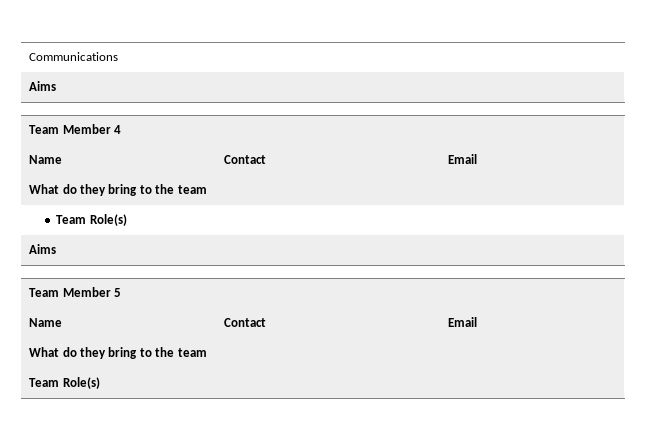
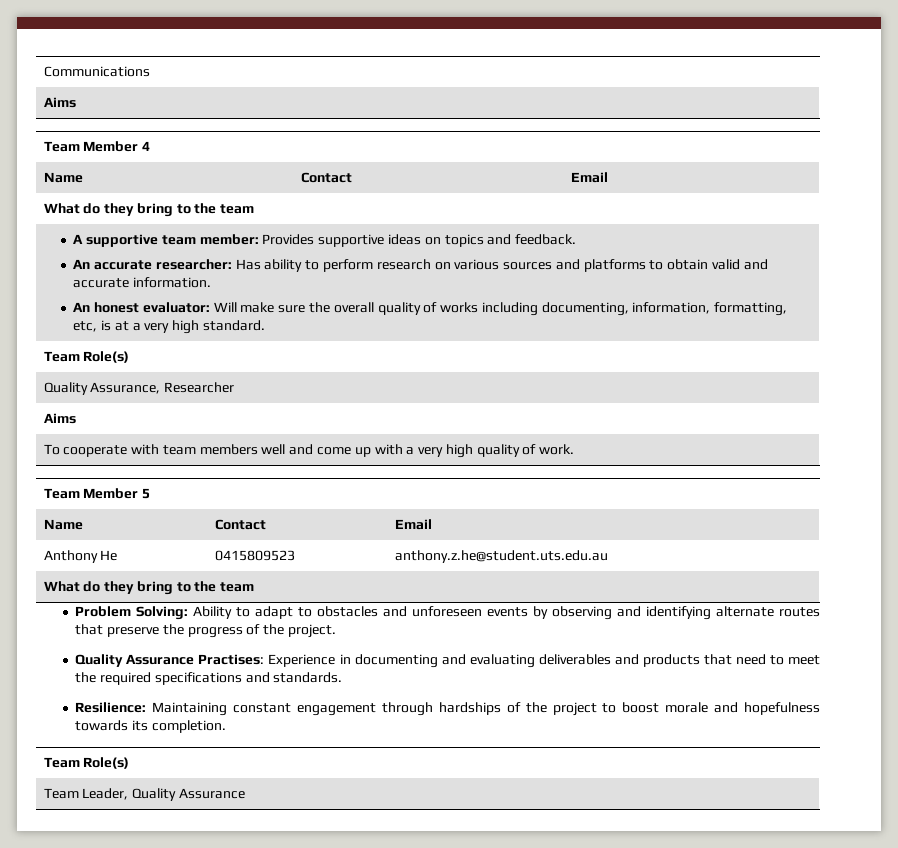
[56,214,127,226] [29,244,57,254] Team Role(s) // Aims -> [73,234,577,247] [73,259,768,272] [73,277,212,288] [73,302,788,316] [73,320,265,334] [43,351,130,363] [43,382,235,395] [43,413,76,424] [43,444,575,458] A supportive team member: Provides supportive ideas on topics and feedback. // An accurate researcher: Has ability to perform research on various sources and platforms to obtain valid and accurate information. // An honest evaluator: Will make sure the overall quality of works including documenting, information, formatting, etc, is at a very high standard. // Team Role(s) // Quality Assurance, Researcher // Aims // To cooperate with team members well and come up with a very high quality of work.
[29,347,207,359] [29,377,100,389] // What do they bring to the team // Team Role(s) -> [43,550,118,563] [214,550,295,561] [394,550,608,563] [43,581,255,595] [75,606,820,620] [75,624,336,638] [75,654,820,668] [75,672,343,685] [75,702,820,716] [75,720,226,733] [43,757,130,769] [43,788,245,801] // Anthony He | 0415809523 | anthony.z.he@student.uts.edu.au // What do they bring to the team // Problem Solving: Ability to adapt to obstacles and unforeseen events by observing and identifying alternate routes that preserve the progress of the project. // Quality Assurance Practises: Experience in documenting and evaluating deliverables and products that need to meet the required specifications and standards. // Resilience: Maintaining constant engagement through hardships of the project to boost morale and hopefulness towards its completion. // Team Role(s) // Team Leader, Quality Assurance

